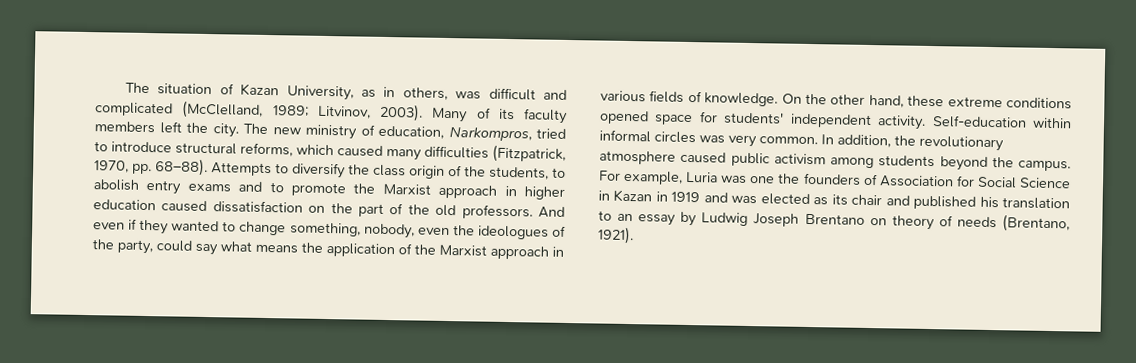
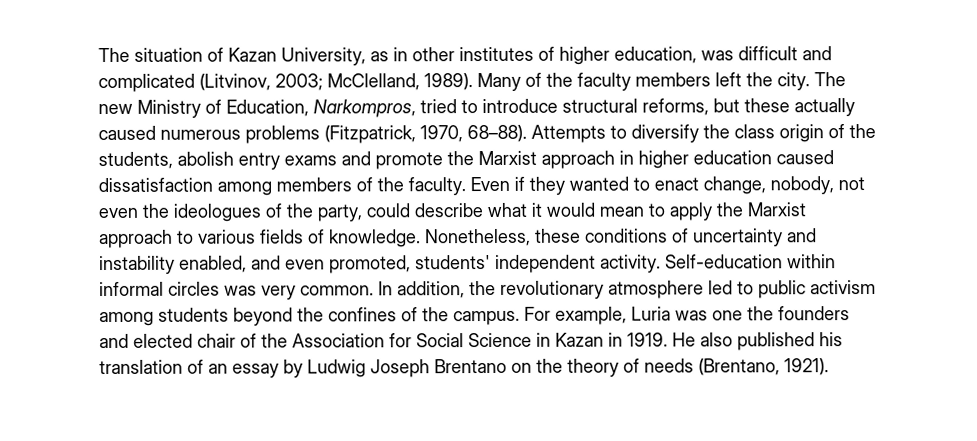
[402,87,568,101] [95,100,423,122] others, was difficult and complicated (McClelland, 1989; Litvinov, 2003). -> [412,46,832,65] [98,73,473,93] other institutes of higher education, was difficult and complicated (Litvinov, 2003; McClelland, 1989).
[498,108,515,121] its -> [546,72,573,87] the
[305,124,444,140] ministry of education, -> [137,99,309,118] Ministry of Education,
[296,144,489,161] which caused many difficulties -> [713,98,855,117] [98,125,320,144] but these actually caused numerous problems
[132,163,152,175] pp. -> (463, 134) none
[552,167,566,178] to -> (173, 160) none
[269,182,284,193] to -> (371, 158) none
[308,203,565,220] [93,218,415,239] on the part of the old professors. And even if they wanted to change something, nobody, -> [217,176,865,196] among members of the faculty. Even if they wanted to enact change, nobody, not
[195,241,564,260] say what means the application of the Marxist approach in -> [414,202,806,221] [99,229,194,249] describe what it would mean to apply the Marxist approach to
[781,93,1072,110] [599,110,718,126] On the other hand, these extreme conditions opened space for -> [425,228,817,247] [99,255,411,275] Nonetheless, these conditions of uncertainty and instability enabled, and even promoted,
[680,151,727,164] caused -> [708,280,754,295] led to
(1014, 162) none -> [328,307,449,322] confines of the
[862,173,878,186] of -> [99,333,288,349] and elected chair of the
[671,191,910,206] 1919 and was elected as its chair and -> [627,332,733,347] 1919. He also
[598,210,612,221] to -> [187,359,204,374] of
(887, 222) none -> [536,358,563,373] the

